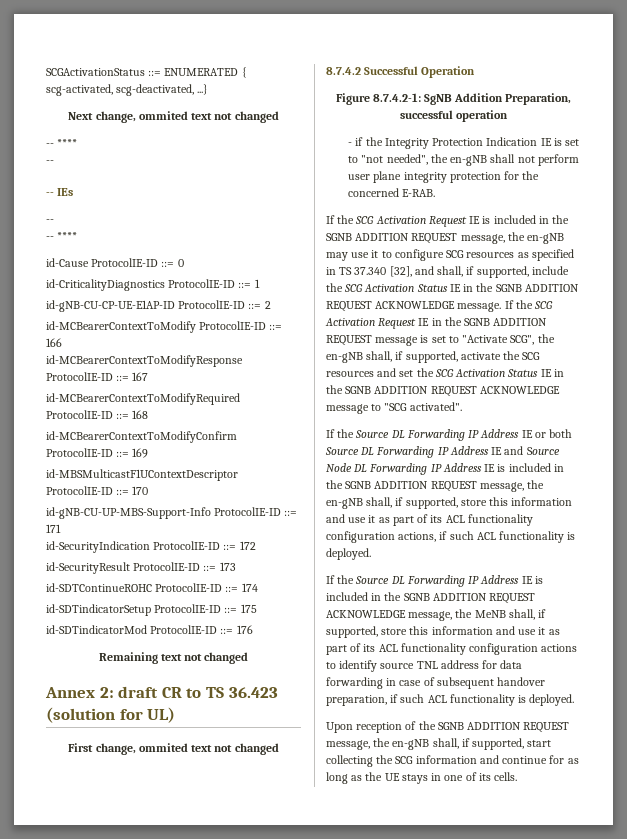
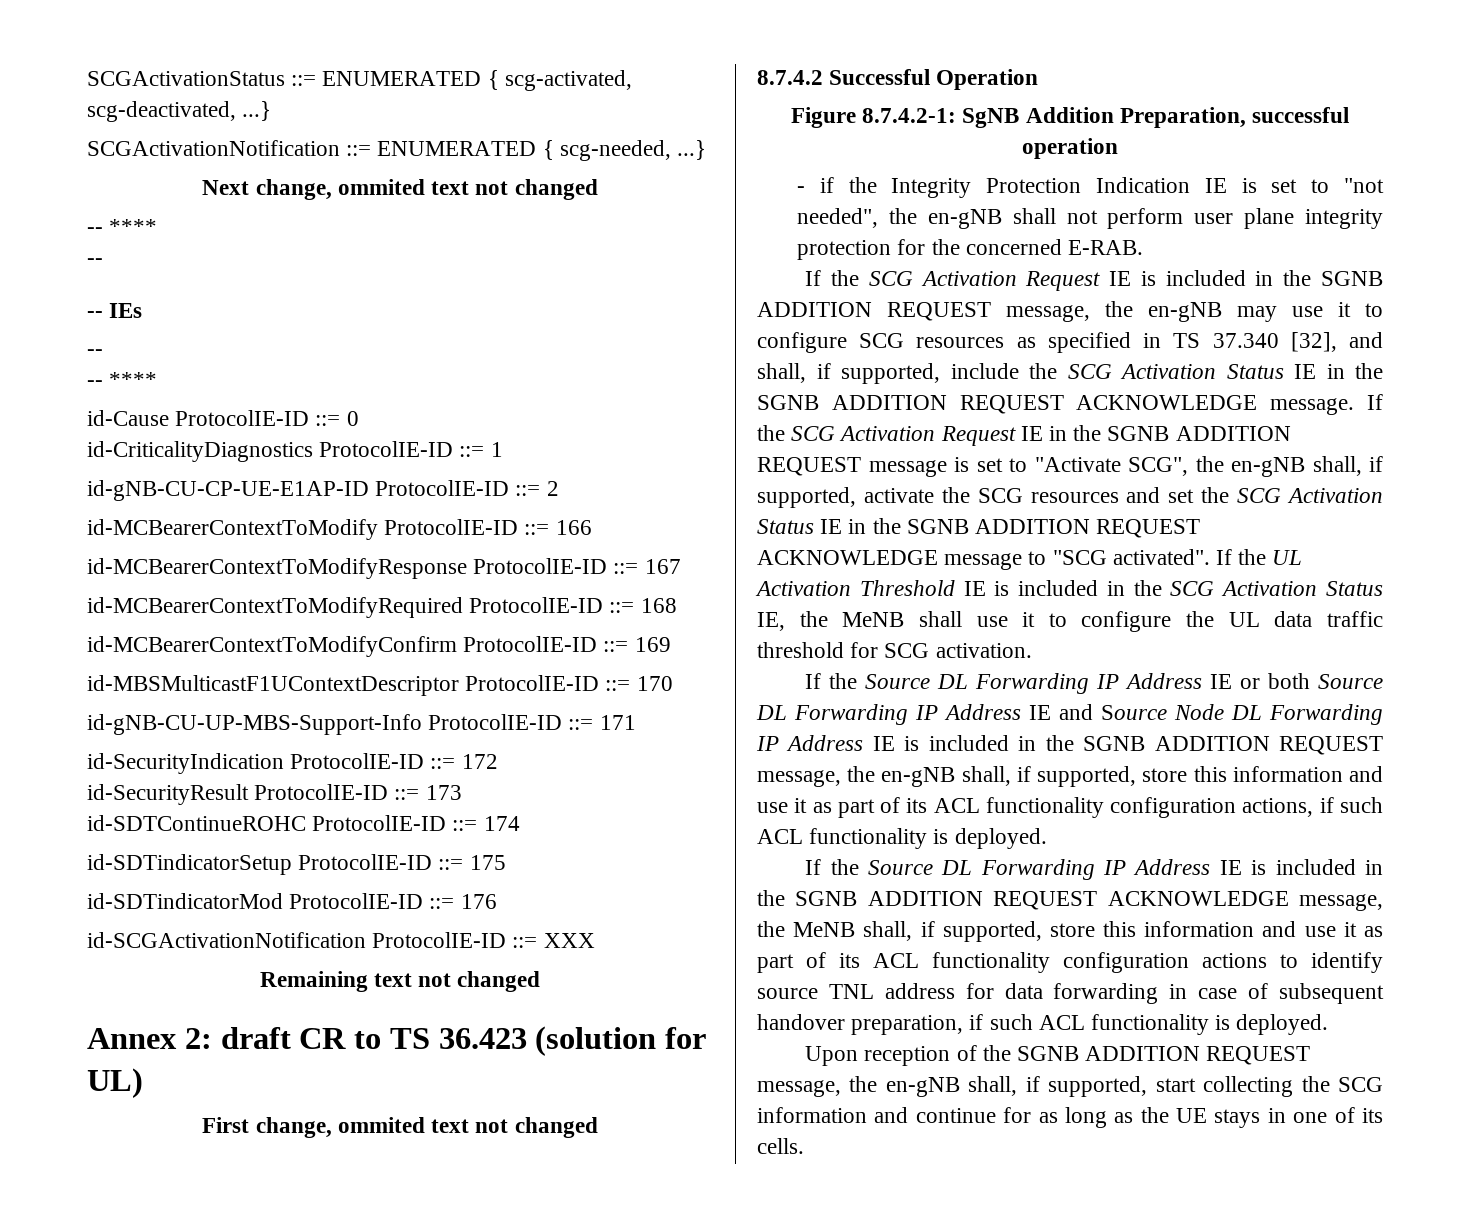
(209, 89) none -> [87,140,707,161] // SCGActivationNotification ::= ENUMERATED { scg-needed, ...}
(253, 629) none -> [87,932,595,948] // id-SCGActivationNotification ProtocolIE-ID ::= XXX
(462, 406) none -> [1216,549,1303,565] [755,580,1383,596] [757,611,1383,632] [757,642,1032,658] If the UL Activation Threshold IE is included in the SCG Activation Status IE, the MeNB shall use it to configure the UL data traffic threshold for SCG activation.

